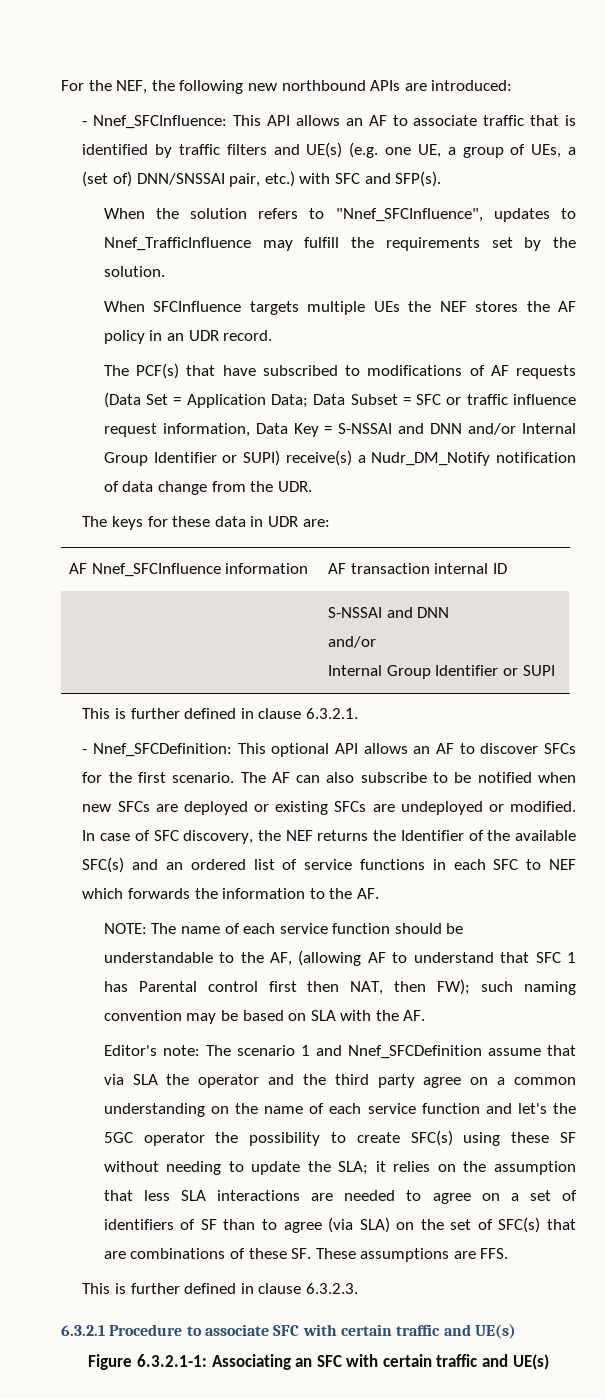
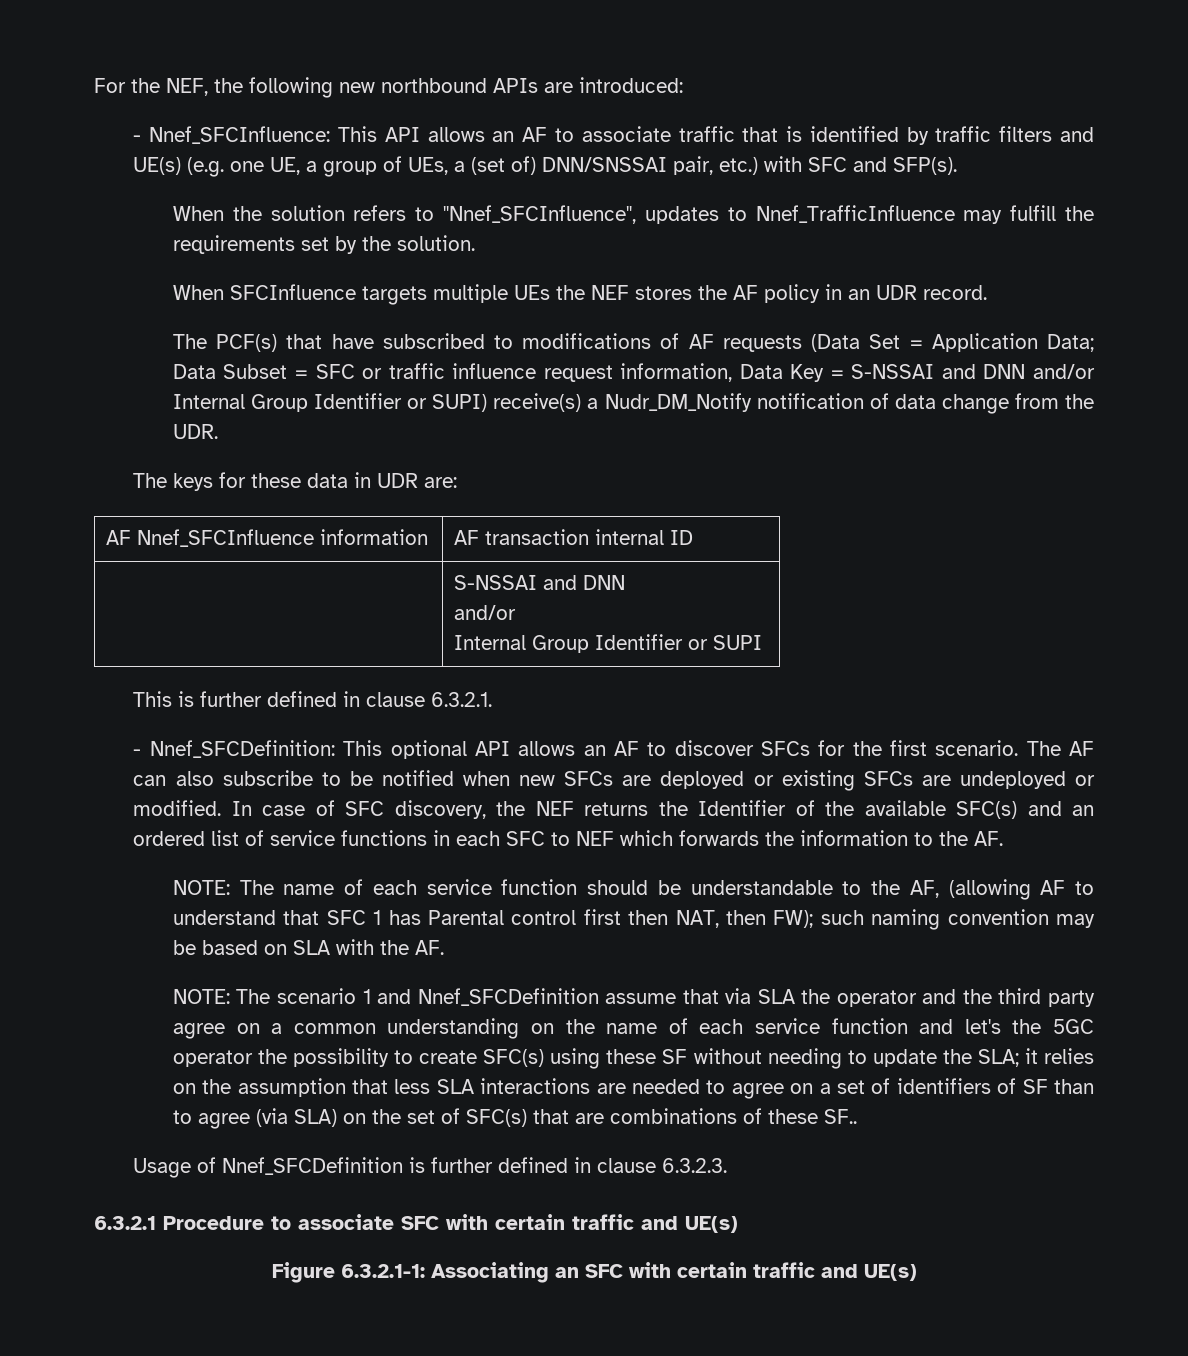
[103,1045,200,1056] Editor's note: -> [172,989,230,1004] NOTE:
[291,1248,509,1262] [82,1283,111,1294] SF. These assumptions are FFS. // This -> [823,1109,857,1124] [133,1157,404,1178] SF.. // Usage of Nnef_SFCDefinition

